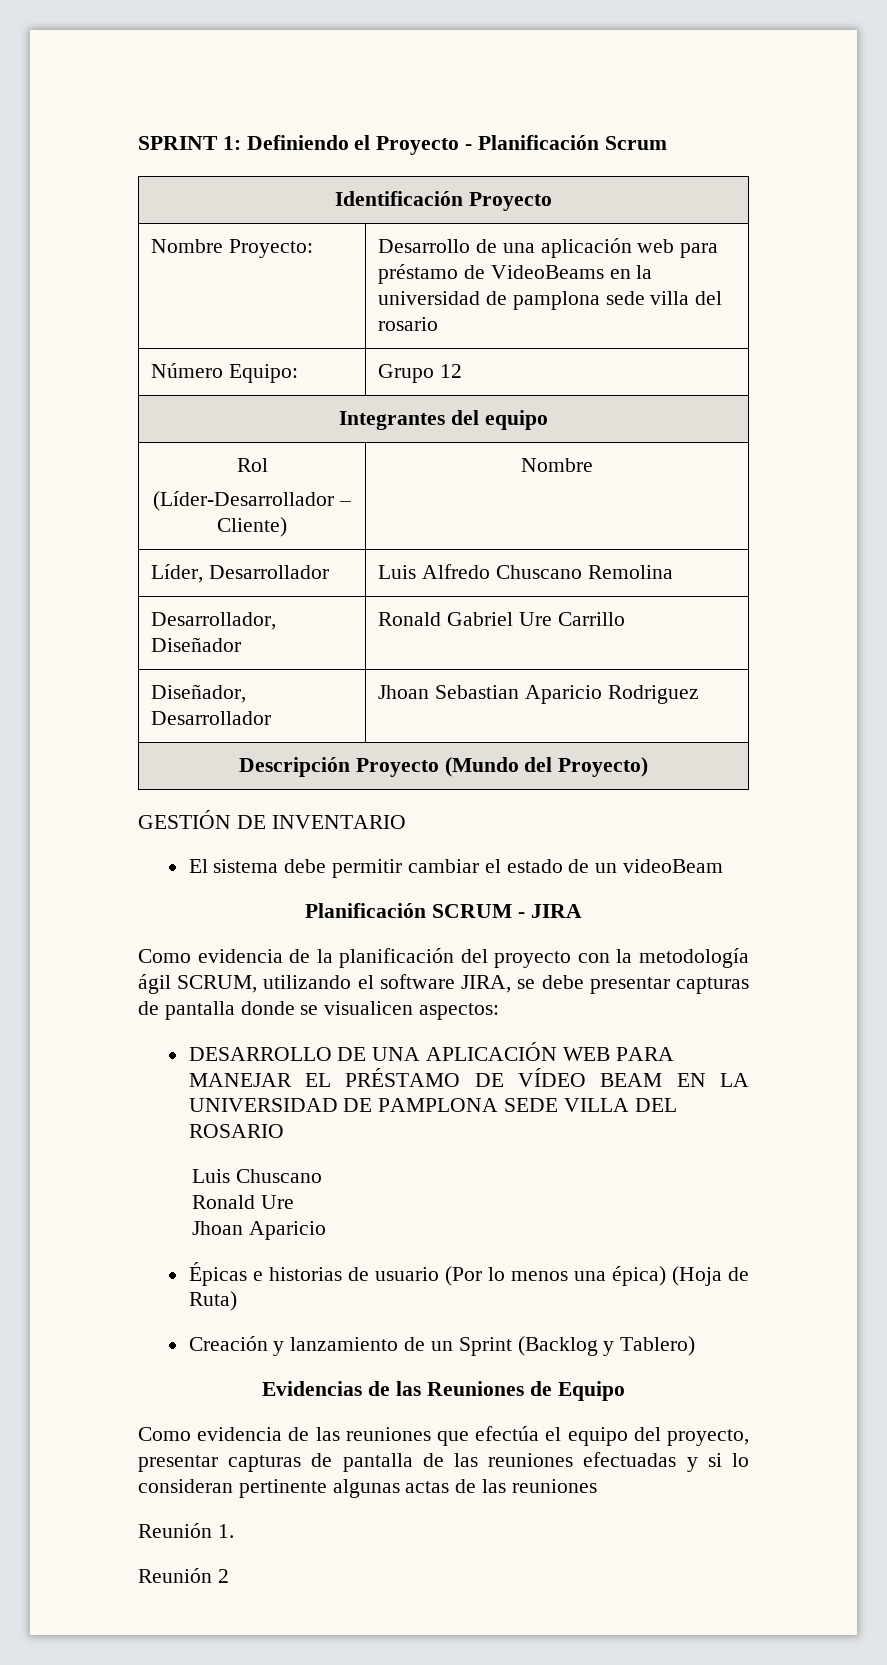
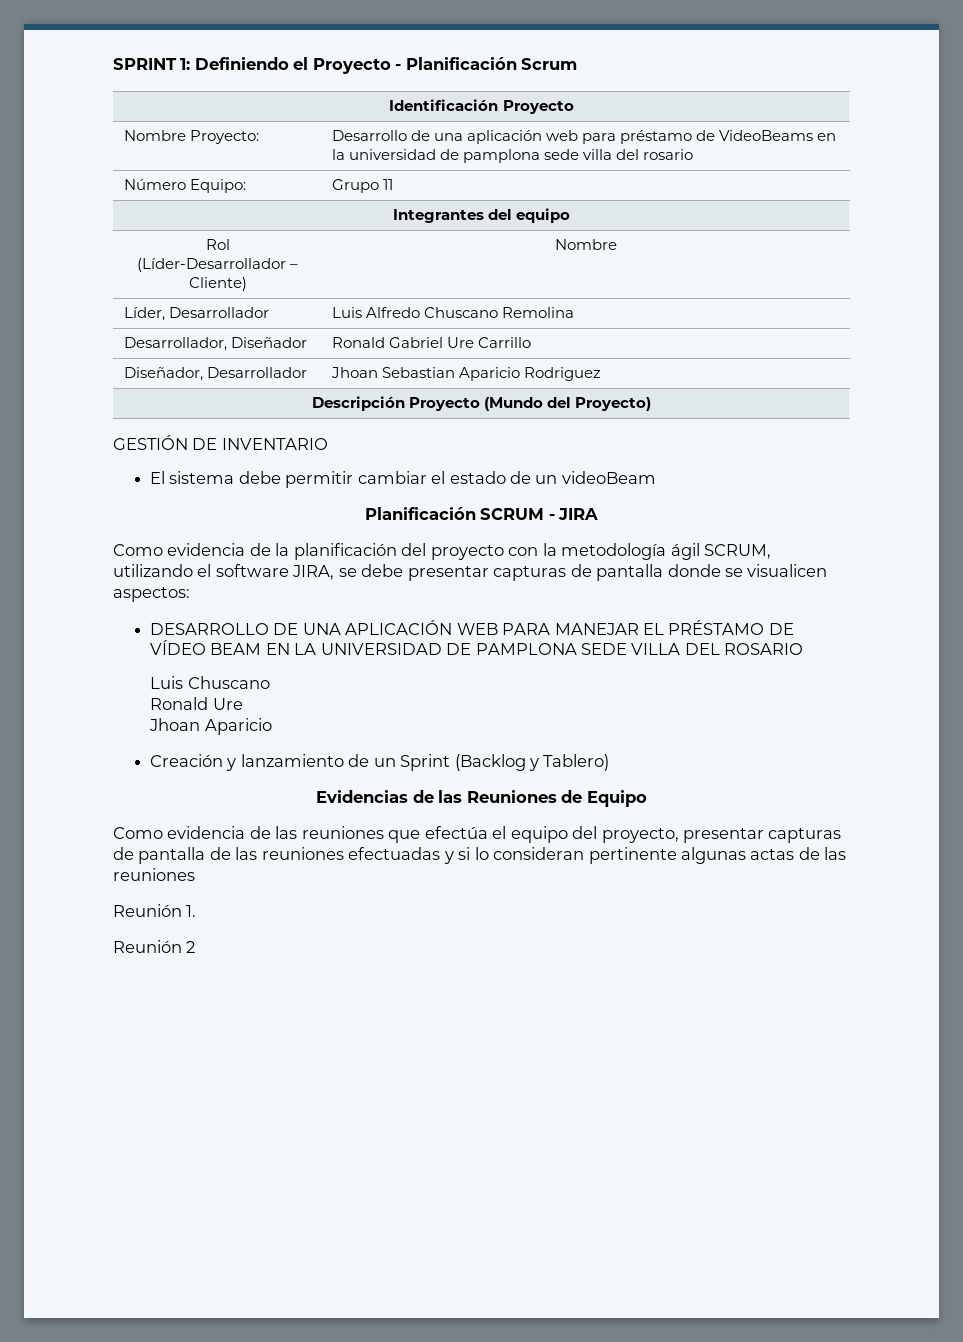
[440,364,463,378] 12 -> [382,179,393,190] 11
[188,1262,749,1286] [188,1291,237,1311] // Épicas e historias de usuario (Por lo menos una épica) (Hoja de Ruta) -> (272, 726) none

